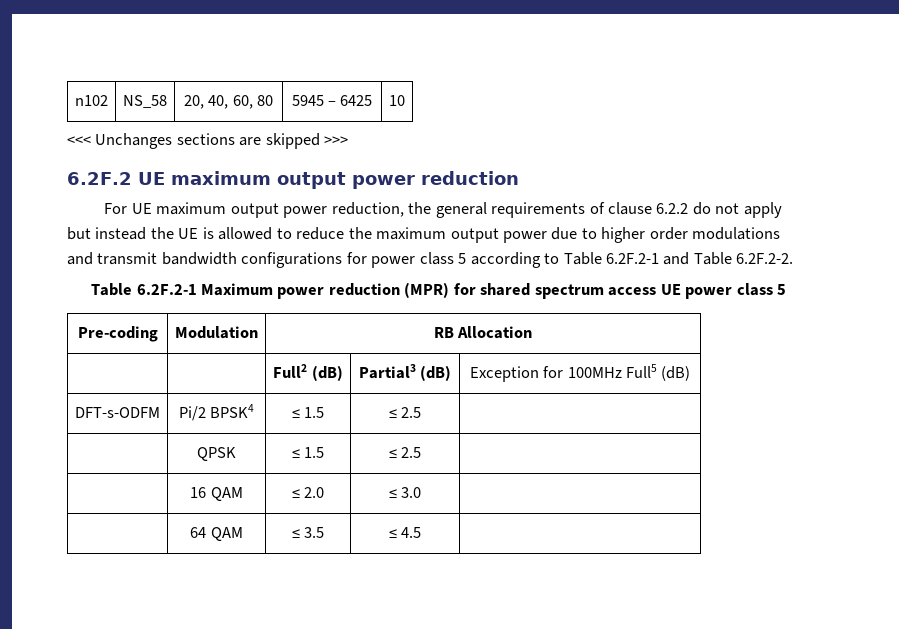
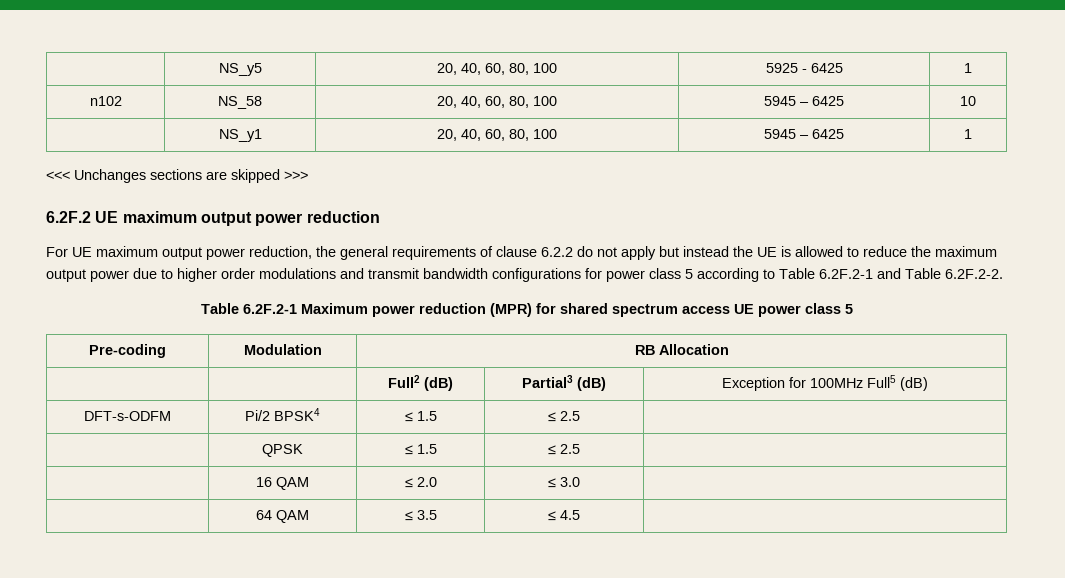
(75, 100) none -> [218,63,262,76] [437,63,557,75] [765,63,843,73] [964,63,972,73] | NS_y5 | 20, 40, 60, 80, 100 | 5925 - 6425 | 1 //
[257,95,274,106] 80 -> [509,96,557,108] 80, 100
(405, 100) none -> [218,129,262,142] [437,129,557,141] [764,129,844,139] [964,129,972,139] // | NS_y1 | 20, 40, 60, 80, 100 | 5945 – 6425 | 1

